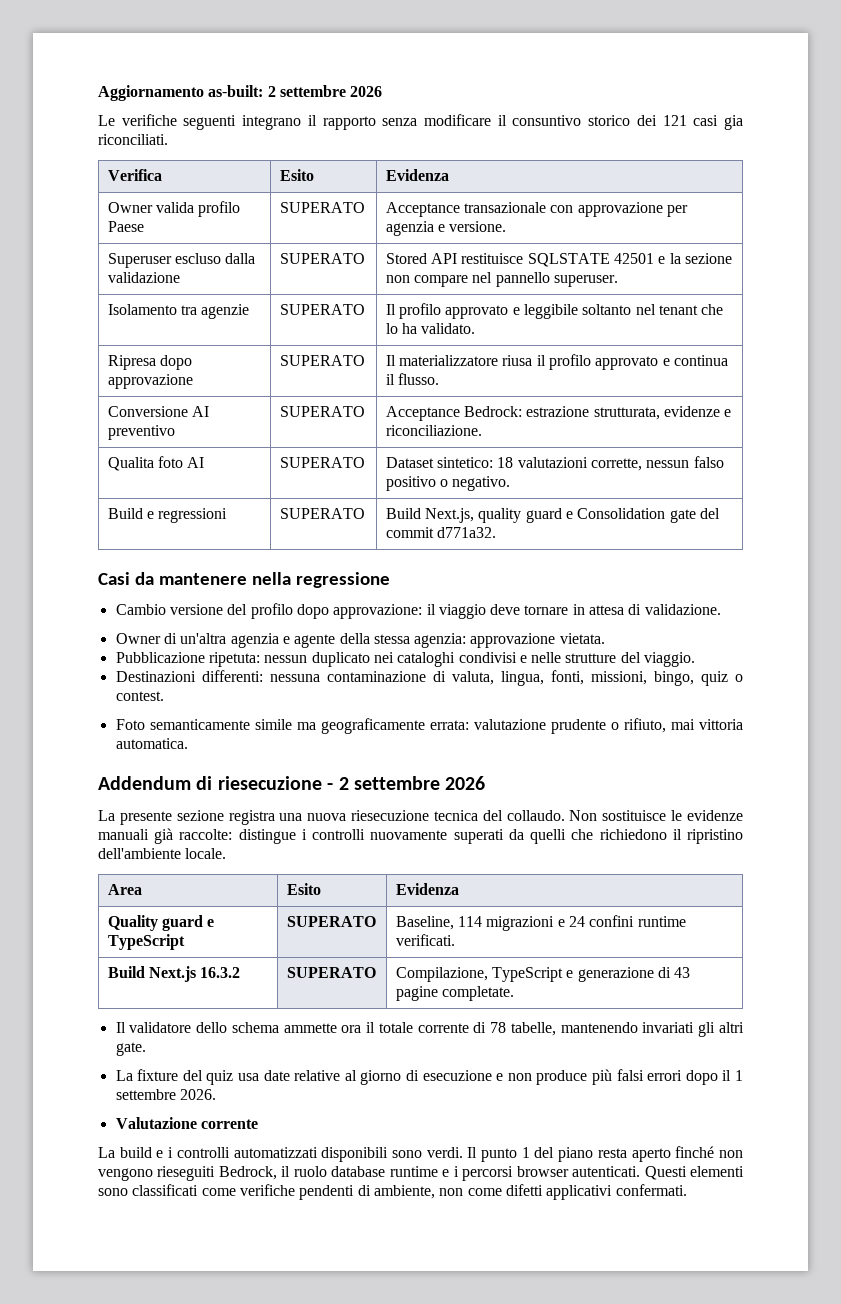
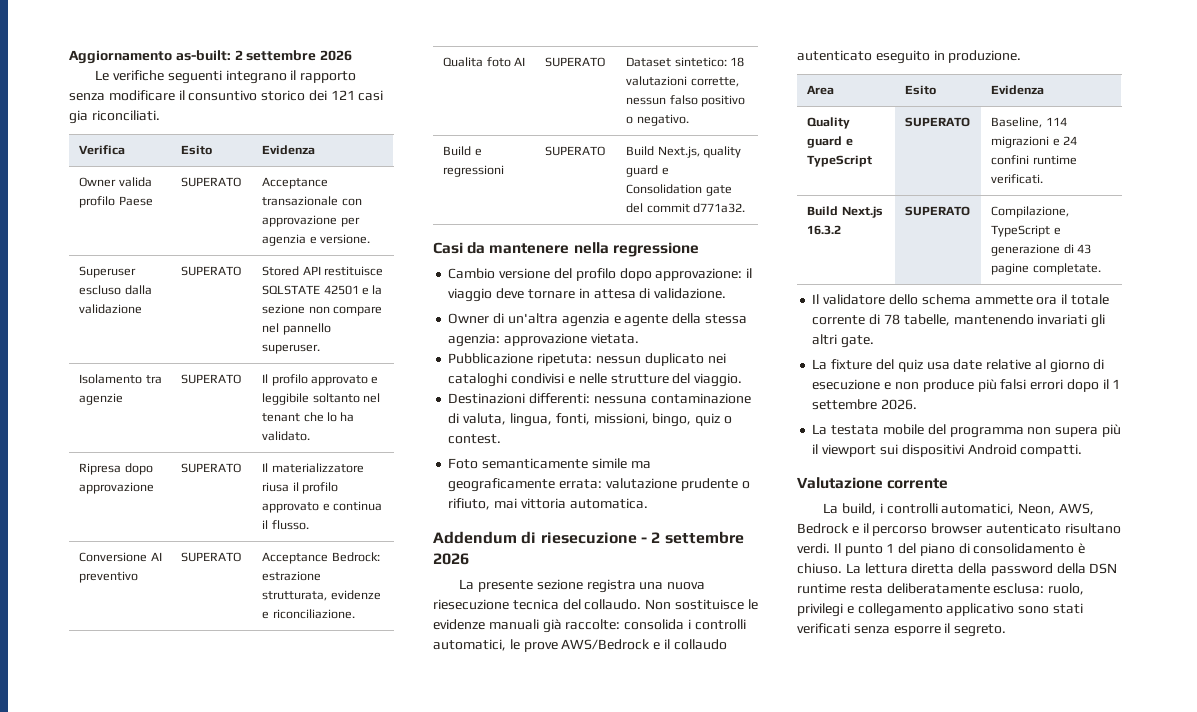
[238,829,743,844] [98,848,227,859] distingue i controlli nuovamente superati da quelli che richiedono il ripristino dell'ambiente locale. -> [624,619,746,630] [433,639,727,652] [797,50,1022,64] consolida i controlli automatici, le prove AWS/Bedrock e il collaudo autenticato eseguito in produzione.
[115,1117,258,1129] [98,1147,422,1162] Valutazione corrente // La build e i controlli automatizzati disponibili sono -> [812,424,1121,438] [812,444,1083,457] [797,477,949,489] [823,503,1094,515] [797,523,1121,536] La testata mobile del programma non supera più il viewport sui dispositivi Android compatti. // Valutazione corrente // La build, i controlli automatici, Neon, AWS, Bedrock e il percorso browser autenticato risultano
[597,1146,743,1162] [98,1166,744,1181] [98,1184,687,1200] resta aperto finché non vengono rieseguiti Bedrock, il ruolo database runtime e i percorsi browser autenticati. Questi elementi sono classificati come verifiche pendenti di ambiente, non come difetti applicativi confermati. -> [958,543,1086,554] [797,563,1118,576] [797,583,1085,595] [797,603,1083,617] [797,623,1007,637] di consolidamento è chiuso. La lettura diretta della password della DSN runtime resta deliberatamente esclusa: ruolo, privilegi e collegamento applicativo sono stati verificati senza esporre il segreto.

